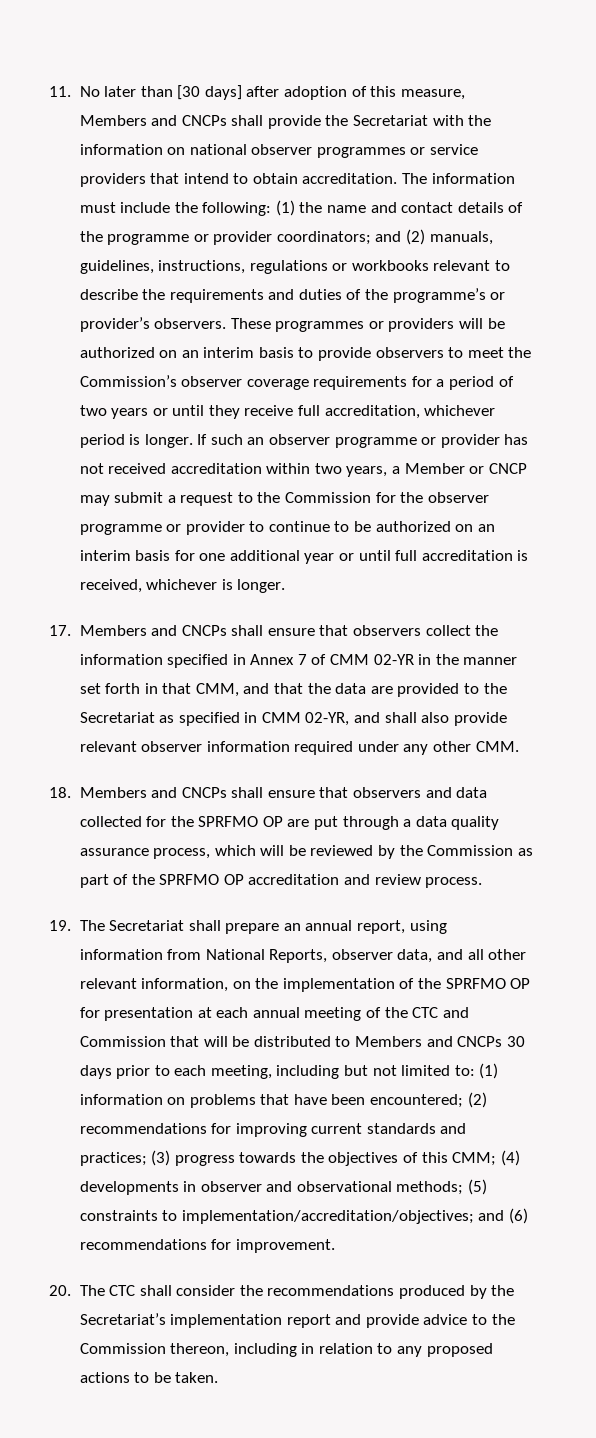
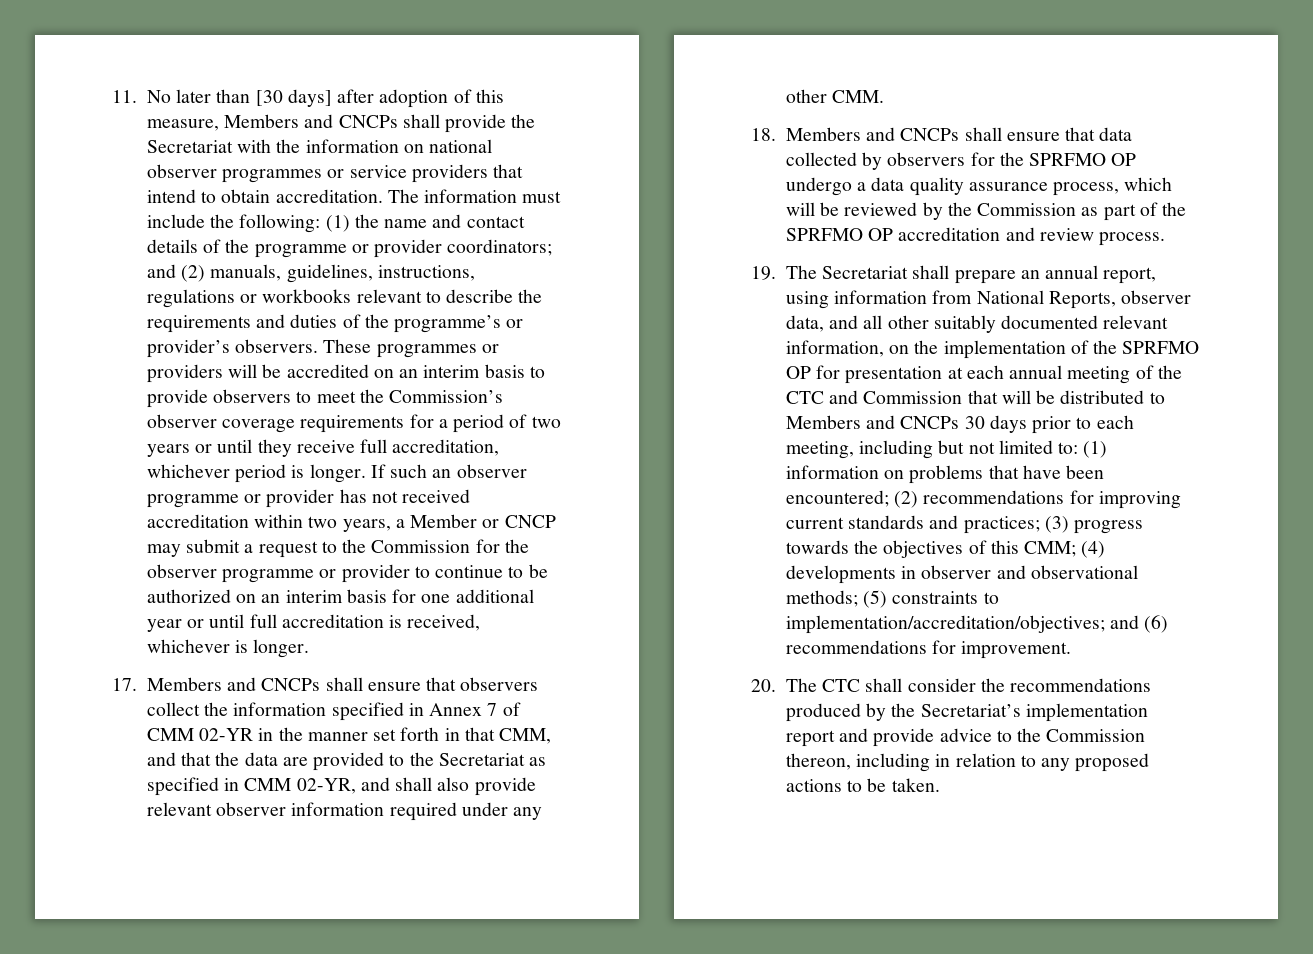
[79,347,155,358] authorized -> [286,364,369,378] accredited
[353,787,488,798] [79,816,142,827] observers and data collected -> [1099,127,1133,141] [785,152,966,170] data collected by observers
[287,816,399,830] are put through -> [785,177,852,196] undergo
(527, 954) none -> [933,315,1099,333] suitably documented

